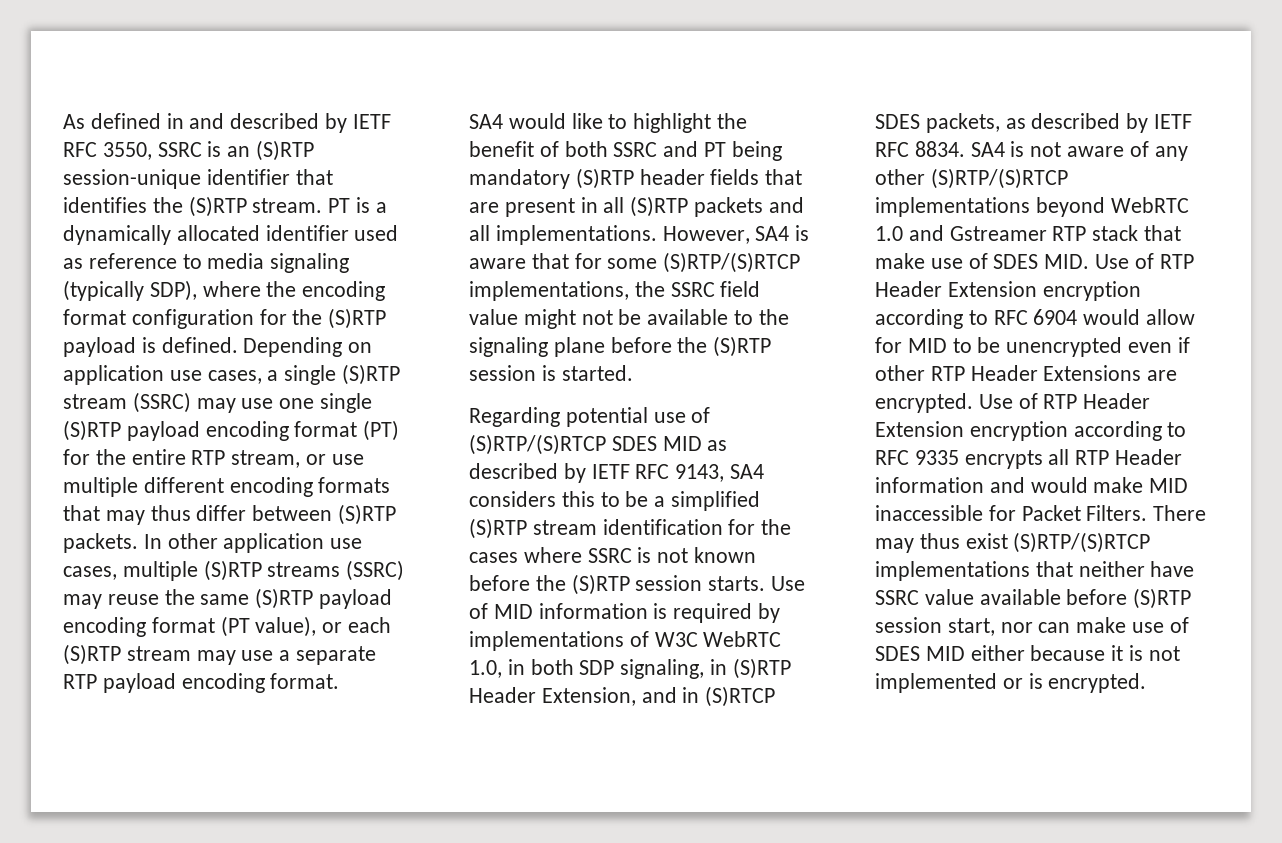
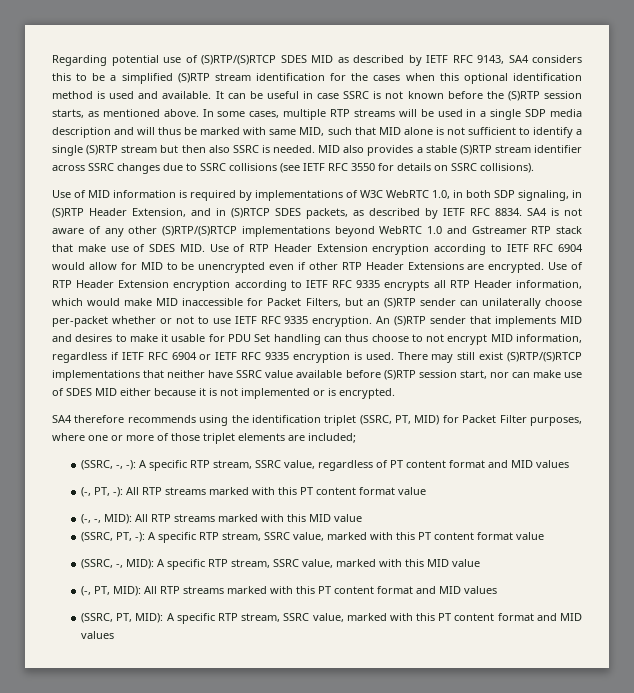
[63,113,391,133] [63,140,315,161] [63,169,333,189] [63,196,387,217] [63,225,399,245] [63,253,350,273] [63,280,386,301] [63,308,387,329] [63,337,373,357] [63,364,401,385] [63,392,373,413] [63,420,400,441] [63,449,364,468] [63,477,391,497] [63,504,397,525] [63,533,363,553] [63,560,405,581] [63,588,393,609] [63,616,392,637] [63,644,377,665] [63,673,340,693] [469,113,748,133] [469,141,782,161] [469,168,803,189] [469,196,804,217] [469,225,810,245] [469,252,801,273] [469,281,761,301] [469,309,789,329] [469,336,772,357] [469,365,633,381] As defined in and described by IETF RFC 3550, SSRC is an (S)RTP session-unique identifier that identifies the (S)RTP stream. PT is a dynamically allocated identifier used as reference to media signaling (typically SDP), where the encoding format configuration for the (S)RTP payload is defined. Depending on application use cases, a single (S)RTP stream (SSRC) may use one single (S)RTP payload encoding format (PT) for the entire RTP stream, or use multiple different encoding formats that may thus differ between (S)RTP packets. In other application use cases, multiple (S)RTP streams (SSRC) may reuse the same (S)RTP payload encoding format (PT value), or each (S)RTP stream may use a separate RTP payload encoding format. // SA4 would like to highlight the benefit of both SSRC and PT being mandatory (S)RTP header fields that are present in all (S)RTP packets and all implementations. However, SA4 is aware that for some (S)RTP/(S)RTCP implementations, the SSRC field value might not be available to the signaling plane before the (S)RTP session is started. // -> (52, 60) none
[523,547,582,563] where -> [405,73,583,84] [52,91,340,99] when this optional identification method is used and available. It can be useful in case
[708,576,766,591] starts. -> [52,109,582,120] [52,127,582,138] [52,145,582,156] [52,163,534,174] starts, as mentioned above. In some cases, multiple RTP streams will be used in a single SDP media description and will thus be marked with same MID, such that MID alone is not sufficient to identify a single (S)RTP stream but then also SSRC is needed. MID also provides a stable (S)RTP stream identifier across SSRC changes due to SSRC collisions (see IETF RFC 3550 for details on SSRC collisions). //
(988, 317) none -> [506,244,529,252] IETF
(1187, 429) none -> [305,280,328,288] IETF
[875,477,1025,493] information and -> [515,280,582,289] [52,298,83,306] information, which
[1086,505,1148,521] Filters. -> [305,298,582,309] [52,316,582,327] [52,334,583,345] [52,352,394,363] Filters, but an (S)RTP sender can unilaterally choose per-packet whether or not to use IETF RFC 9335 encryption. An (S)RTP sender that implements MID and desires to make it usable for PDU Set handling can thus choose to not encrypt MID information, regardless if IETF RFC 6904 or IETF RFC 9335 encryption is used.
[919,533,960,549] thus -> [457,352,476,360] still
(1147, 683) none -> [52,415,582,426] [52,433,356,444] [80,460,569,471] [80,487,426,497] [80,514,362,524] [80,532,544,543] [80,559,480,570] [80,586,497,596] [80,613,582,624] [80,631,114,639] // SA4 therefore recommends using the identification triplet (SSRC, PT, MID) for Packet Filter purposes, where one or more of those triplet elements are included; // (SSRC, -, -): A specific RTP stream, SSRC value, regardless of PT content format and MID values // (-, PT, -): All RTP streams marked with this PT content format value // (-, -, MID): All RTP streams marked with this MID value // (SSRC, PT, -): A specific RTP stream, SSRC value, marked with this PT content format value // (SSRC, -, MID): A specific RTP stream, SSRC value, marked with this MID value // (-, PT, MID): All RTP streams marked with this PT content format and MID values // (SSRC, PT, MID): A specific RTP stream, SSRC value, marked with this PT content format and MID values

